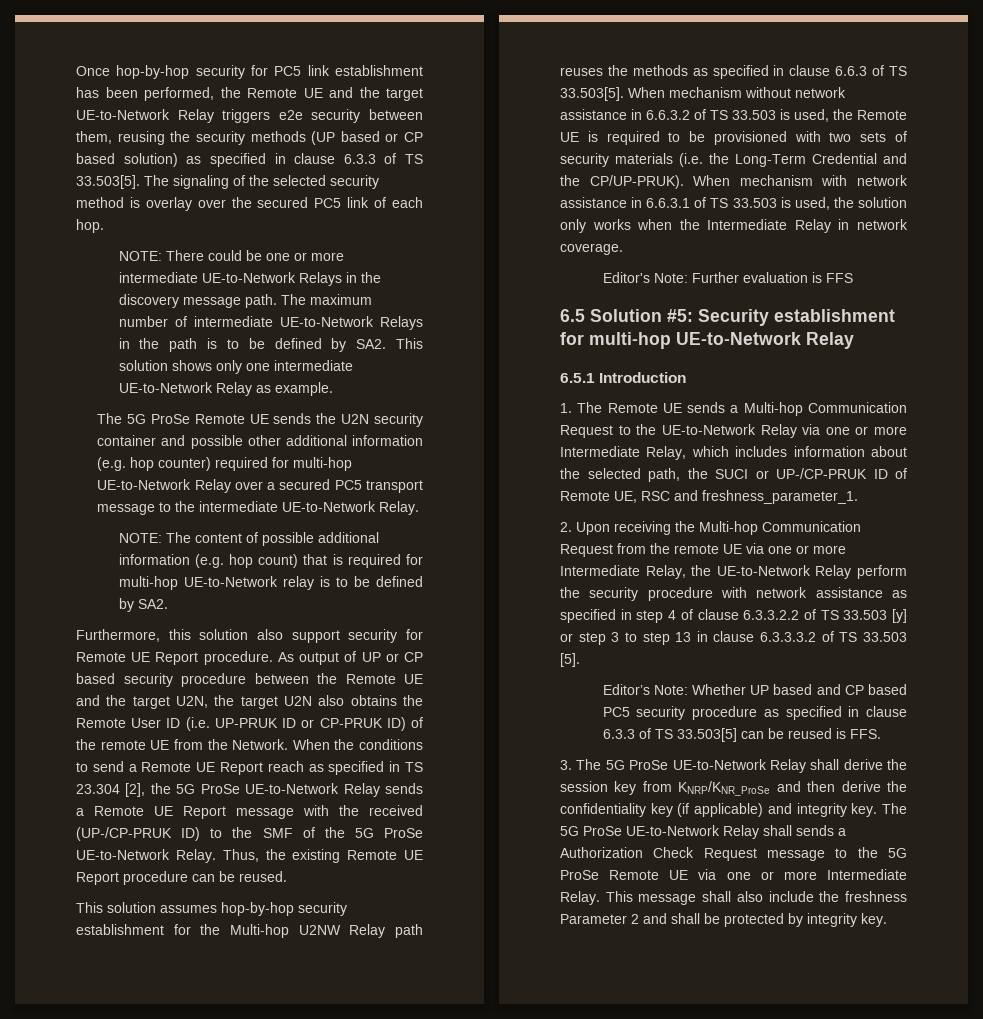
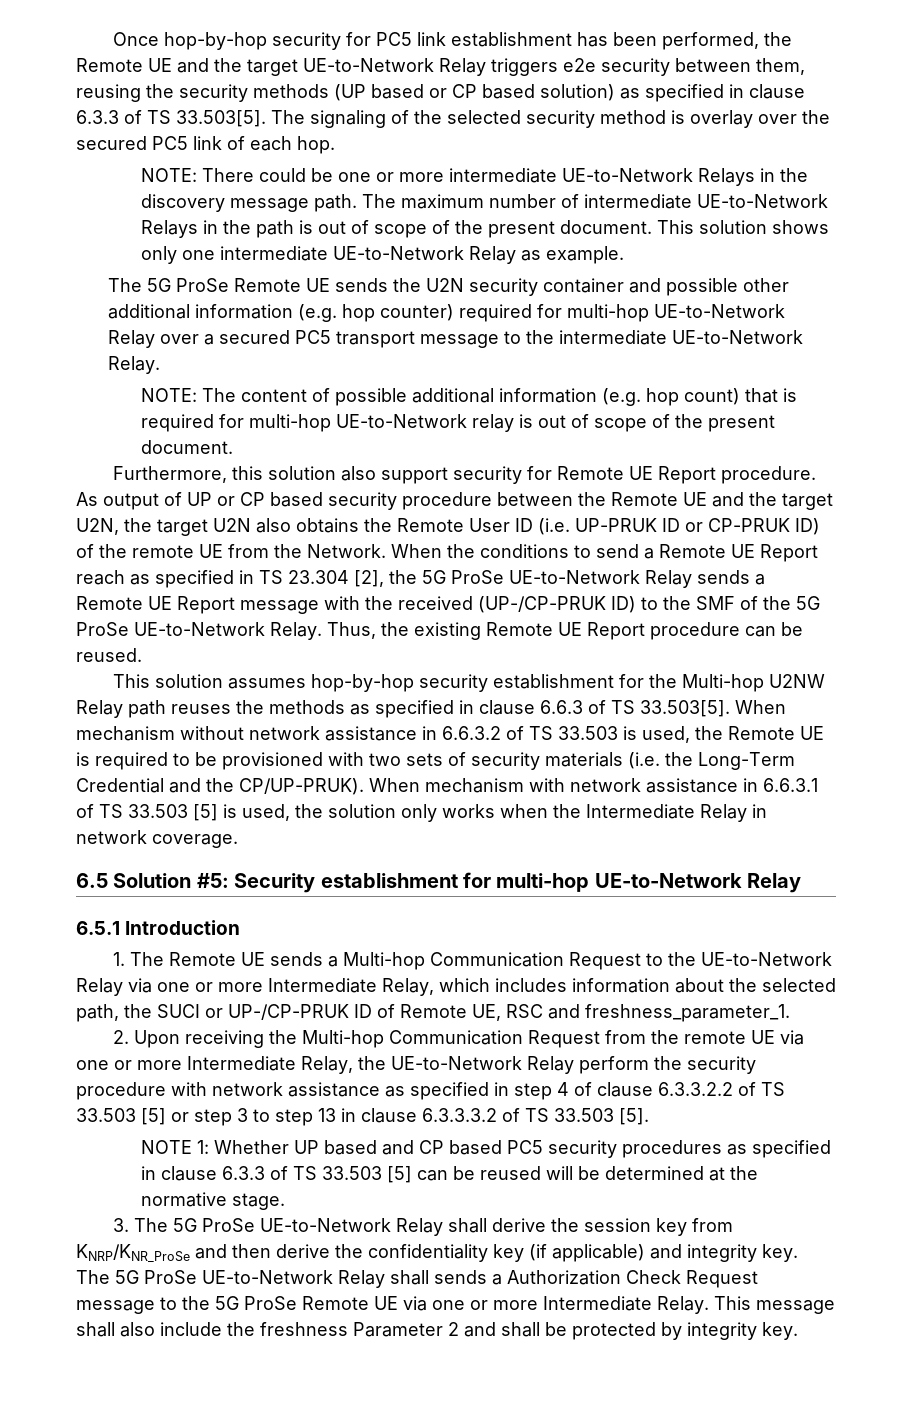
[226,338,387,352] to be defined by SA2. -> [317,220,652,238] out of scope of the present document.
[335,576,423,587] [118,598,168,612] to be defined by SA2. -> [537,414,775,432] [140,440,233,454] out of scope of the present document.
(777, 203) none -> [193,804,218,821] [5]
[602,272,853,283] // Editor's Note: Further evaluation is FFS -> (238, 841) none
[892,609,907,623] [y] -> [141,1108,166,1125] [5]
[602,684,688,695] Editor’s Note: -> [140,1140,209,1154] NOTE 1:
[692,706,907,720] [602,728,737,742] procedure as specified in clause 6.3.3 of TS 33.503[5] -> [621,1140,831,1158] [140,1166,412,1183] procedures as specified in clause 6.3.3 of TS 33.503 [5]
[835,728,881,739] is FFS. -> [545,1166,758,1181] [140,1192,285,1210] will be determined at the normative stage.

